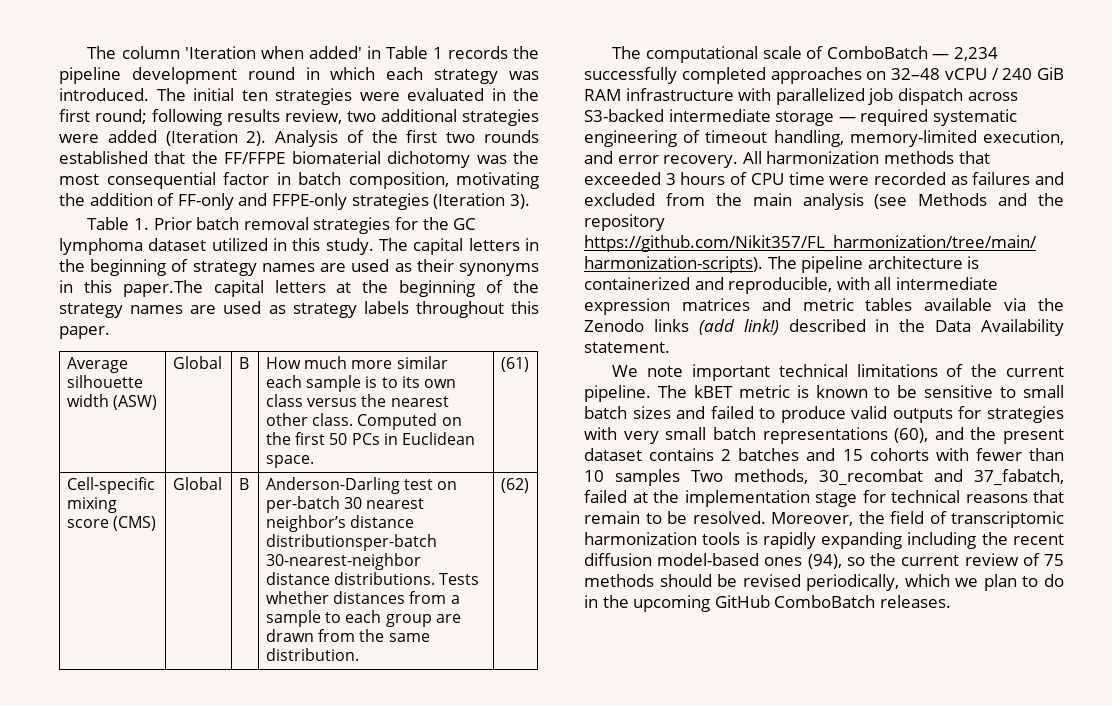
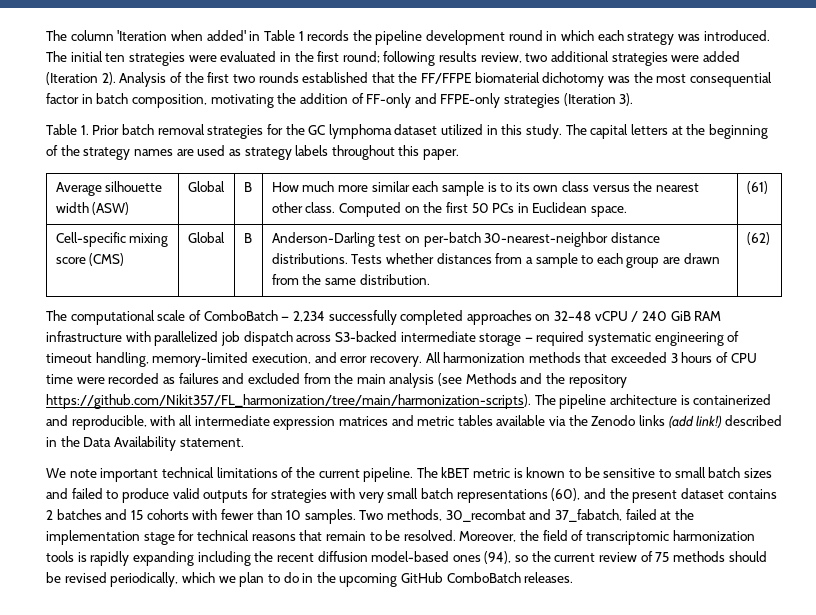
[525,238,539,251] [59,259,539,276] [59,280,326,297] in the beginning of strategy names are used as their synonyms in this paper.The capital letters -> (668, 129) none
[344,497,425,509] [265,515,415,532] [265,534,437,551] 30 nearest neighbor’s distance distributionsper-batch -> (481, 239) none
[615,469,680,486] samples -> [304,509,356,524] samples.

